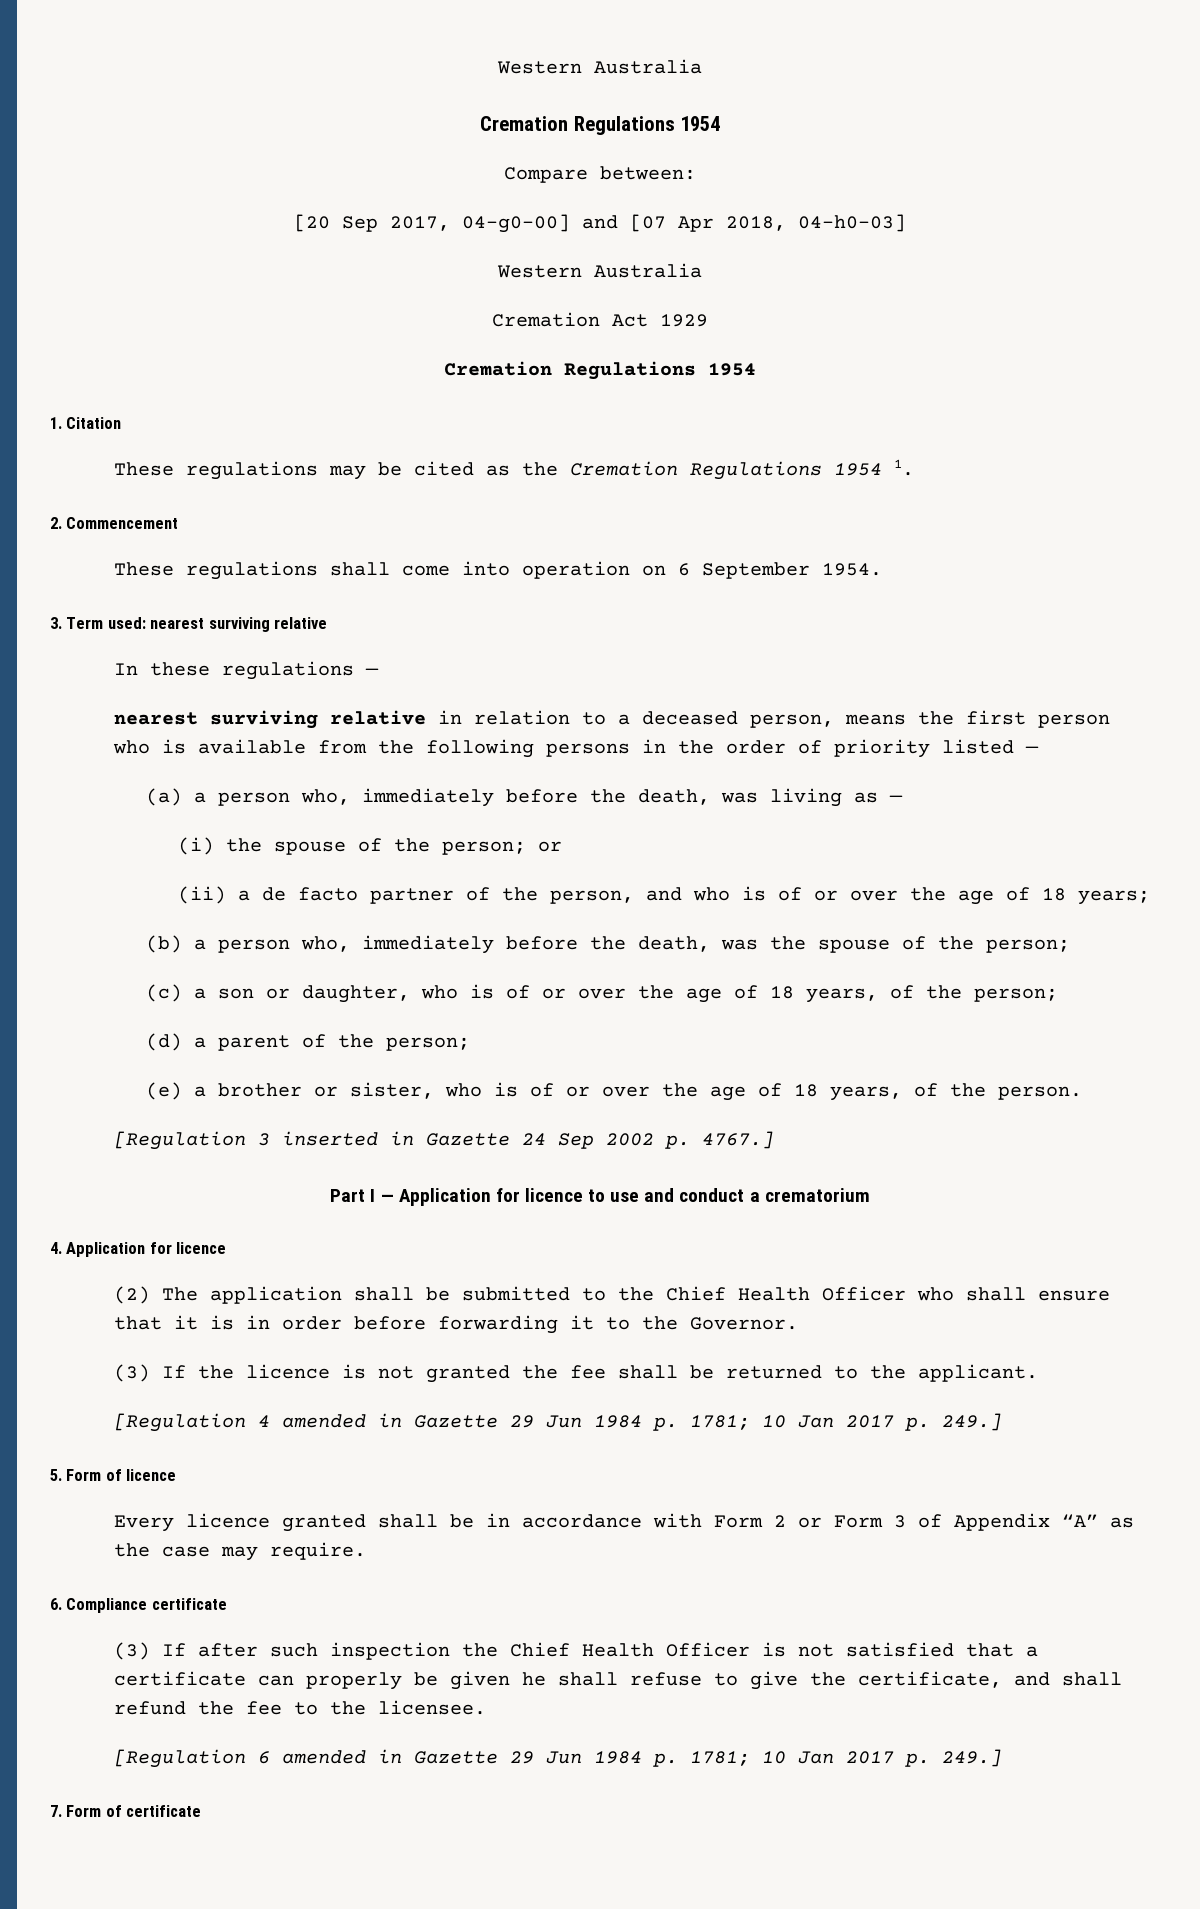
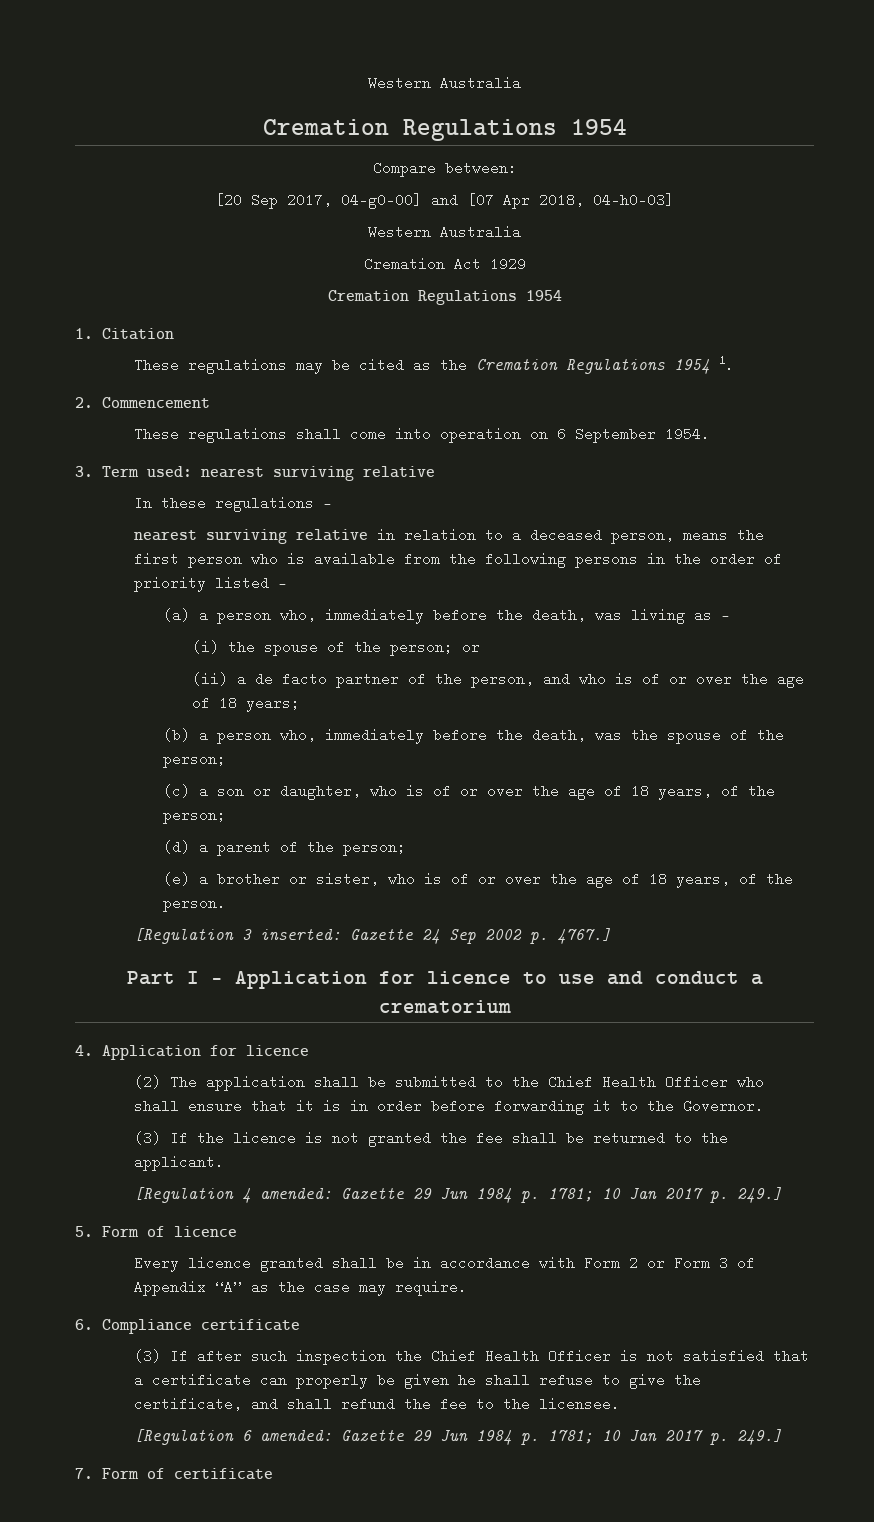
[281,1131,414,1146] inserted in -> [259,928,341,940] inserted:
[281,1413,402,1428] amended in -> [259,1187,332,1199] amended:
[281,1749,402,1764] amended in -> [259,1429,332,1441] amended:

